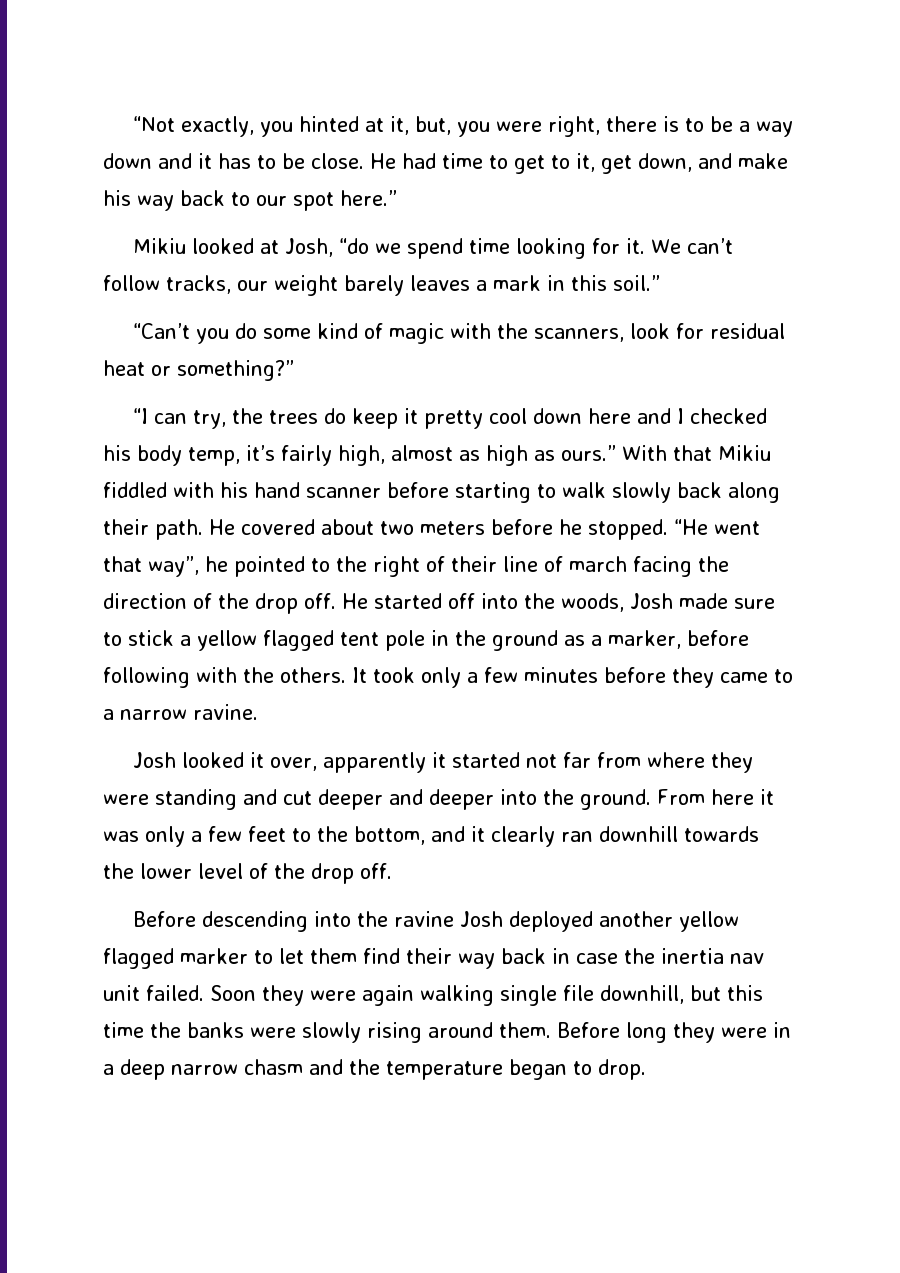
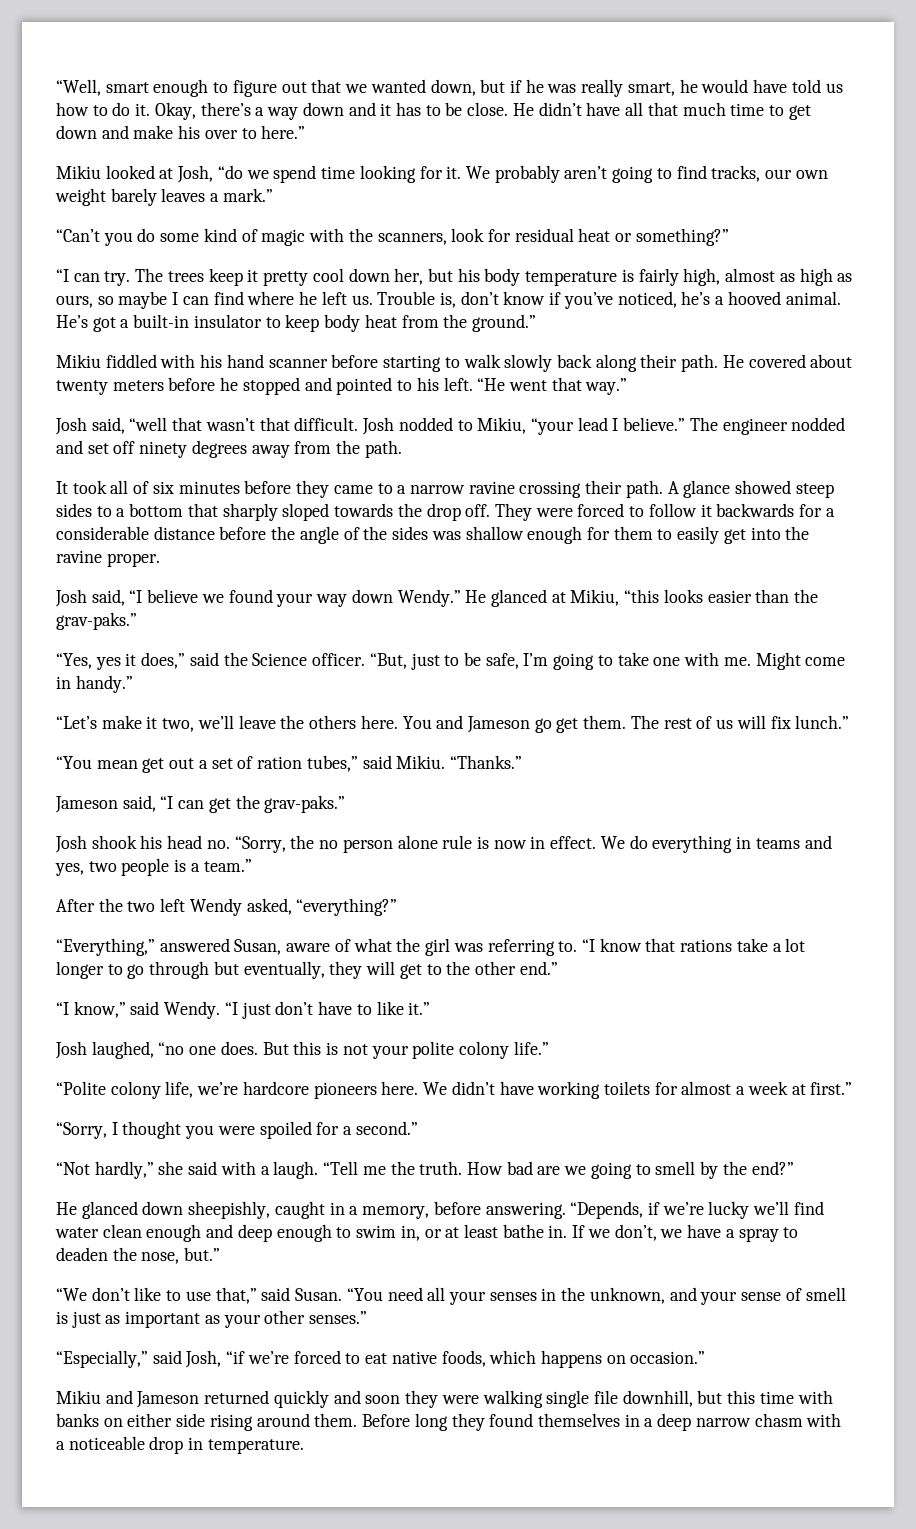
[133,116,734,137] “Not exactly, you hinted at it, but, you were right, there is to be -> [56,79,843,97] [56,102,251,120] “Well, smart enough to figure out that we wanted down, but if he was really smart, he would have told us how to do it. Okay, there’s
[402,153,788,174] [103,190,334,211] had time to get to it, get down, and make his way back to our spot -> [538,102,811,120] [56,125,257,139] didn’t have all that much time to get down and make his over to
[687,238,734,254] [103,275,160,291] can’t follow -> [494,165,707,183] probably aren’t going to find
(268, 285) none -> [795,170,828,179] own
[493,275,660,291] mark in this soil.” -> [222,188,273,202] mark.”
[193,408,347,429] try, the trees do -> [104,268,204,286] try. The trees
[588,408,768,424] [103,445,275,466] here and I checked his body temp, it’s -> [394,268,634,286] her, but his body temperature is
[561,445,712,461] ours.” With that -> [56,291,841,309] [56,314,536,332] ours, so maybe I can find where he left us. Trouble is, don’t know if you’ve noticed, he’s a hooved animal. He’s got a built-in insulator to keep body heat from the ground.” //
[380,521,414,535] two -> [56,380,108,395] twenty
[588,519,760,540] [103,556,729,577] [103,593,775,614] [103,630,749,651] [103,667,518,688] stopped. “He went that way”, he pointed to the right of their line of march facing the direction of the drop off. He started off into the woods, Josh made sure to stick a yellow flagged tent pole in the ground as a marker, before following with the others. It took only a few -> [242,377,628,395] [55,417,846,435] [56,440,402,458] [56,480,174,494] stopped and pointed to his left. “He went that way.” // Josh said, “well that wasn’t that difficult. Josh nodded to Mikiu, “your lead I believe.” The engineer nodded and set off ninety degrees away from the path. // It took all of six
[193,704,258,720] [133,752,754,773] [103,789,774,810] [103,826,759,847] [103,863,392,884] [133,911,740,932] [103,948,764,969] [103,985,414,1006] ravine. // Josh looked it over, apparently it started not far from where they were standing and cut deeper and deeper into the ground. From here it was only a few feet to the bottom, and it clearly ran downhill towards the lower level of the drop off. // Before descending into the ravine Josh deployed another yellow flagged marker to let them find their way back in case the inertia nav unit failed. Soon they were again -> [468,480,834,498] [56,503,835,521] [56,526,810,544] [56,550,160,567] [55,589,819,607] [56,612,137,630] [56,652,846,670] [56,675,133,693] [56,715,850,733] [56,755,522,773] [55,795,346,813] [55,835,832,853] [55,858,252,876] [56,898,398,916] [56,938,806,956] [56,961,558,979] [56,1001,431,1019] [55,1041,549,1059] [56,1081,853,1099] [56,1121,418,1139] [56,1161,794,1179] [56,1201,824,1219] [55,1224,799,1242] [56,1247,221,1264] [56,1287,846,1305] [56,1310,368,1328] [56,1350,706,1368] [56,1390,479,1408] ravine crossing their path. A glance showed steep sides to a bottom that sharply sloped towards the drop off. They were forced to follow it backwards for a considerable distance before the angle of the sides was shallow enough for them to easily get into the ravine proper. // Josh said, “I believe we found your way down Wendy.” He glanced at Mikiu, “this looks easier than the grav-paks.” // “Yes, yes it does,” said the Science officer. “But, just to be safe, I’m going to take one with me. Might come in handy.” // “Let’s make it two, we’ll leave the others here. You and Jameson go get them. The rest of us will fix lunch.” // “You mean get out a set of ration tubes,” said Mikiu. “Thanks.” // Jameson said, “I can get the grav-paks.” // Josh shook his head no. “Sorry, the no person alone rule is now in effect. We do everything in teams and yes, two people is a team.” // After the two left Wendy asked, “everything?” // “Everything,” answered Susan, aware of what the girl was referring to. “I know that rations take a lot longer to go through but eventually, they will get to the other end.” // “I know,” said Wendy. “I just don’t have to like it.” // Josh laughed, “no one does. But this is not your polite colony life.” // “Polite colony life, we’re hardcore pioneers here. We didn’t have working toilets for almost a week at first.” // “Sorry, I thought you were spoiled for a second.” // “Not hardly,” she said with a laugh. “Tell me the truth. How bad are we going to smell by the end?” // He glanced down sheepishly, caught in a memory, before answering. “Depends, if we’re lucky we’ll find water clean enough and deep enough to swim in, or at least bathe in. If we don’t, we have a spray to deaden the nose, but.” // “We don’t like to use that,” said Susan. “You need all your senses in the unknown, and your sense of smell is just as important as your other senses.” // “Especially,” said Josh, “if we’re forced to eat native foods, which happens on occasion.” // Mikiu and Jameson returned quickly and soon they were
[150,1022,361,1043] the banks were slowly -> [797,1390,833,1404] [56,1413,206,1427] with banks on either side
[721,1027,767,1038] were -> [489,1413,620,1427] found themselves
[309,1059,646,1080] and the temperature began to drop. -> [806,1413,842,1427] [56,1436,304,1454] with a noticeable drop in temperature.

